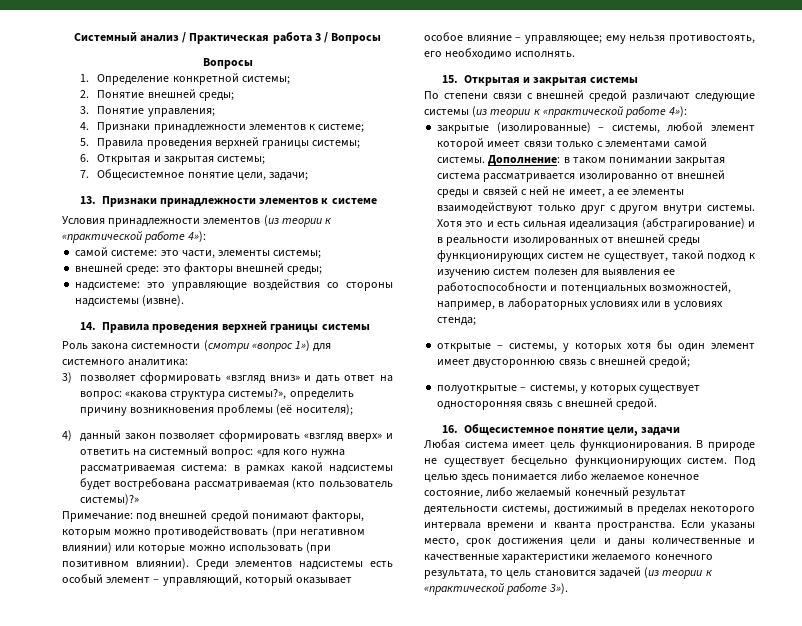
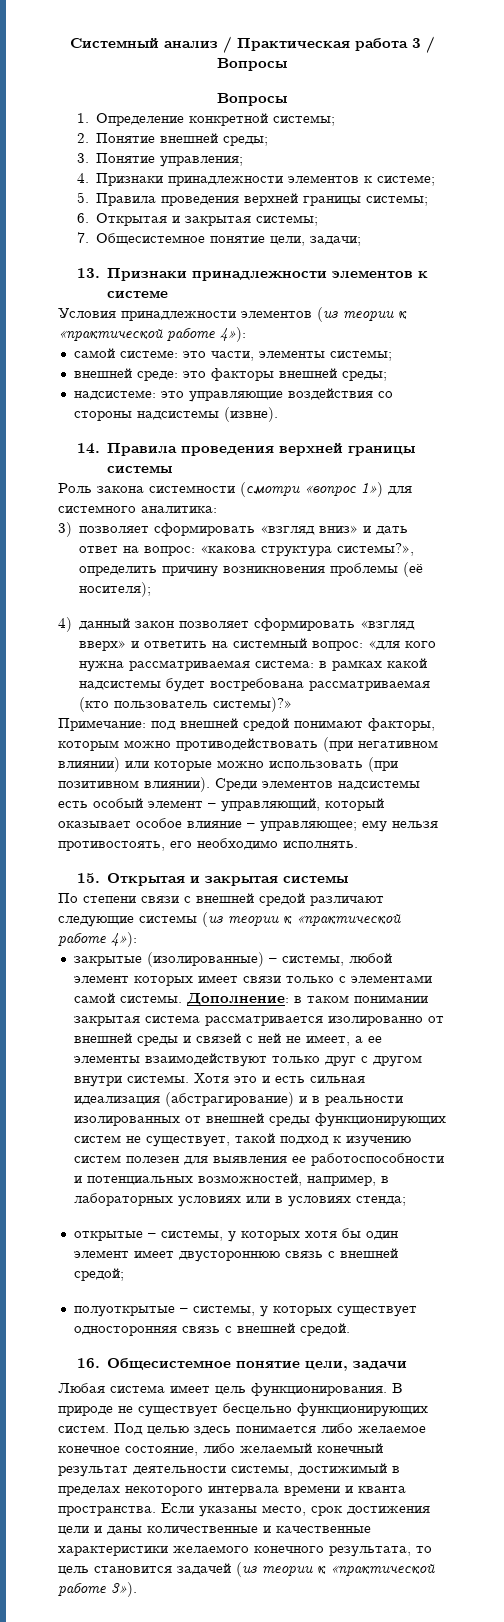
[437,138,485,150] которой -> [133,976,193,986] которых

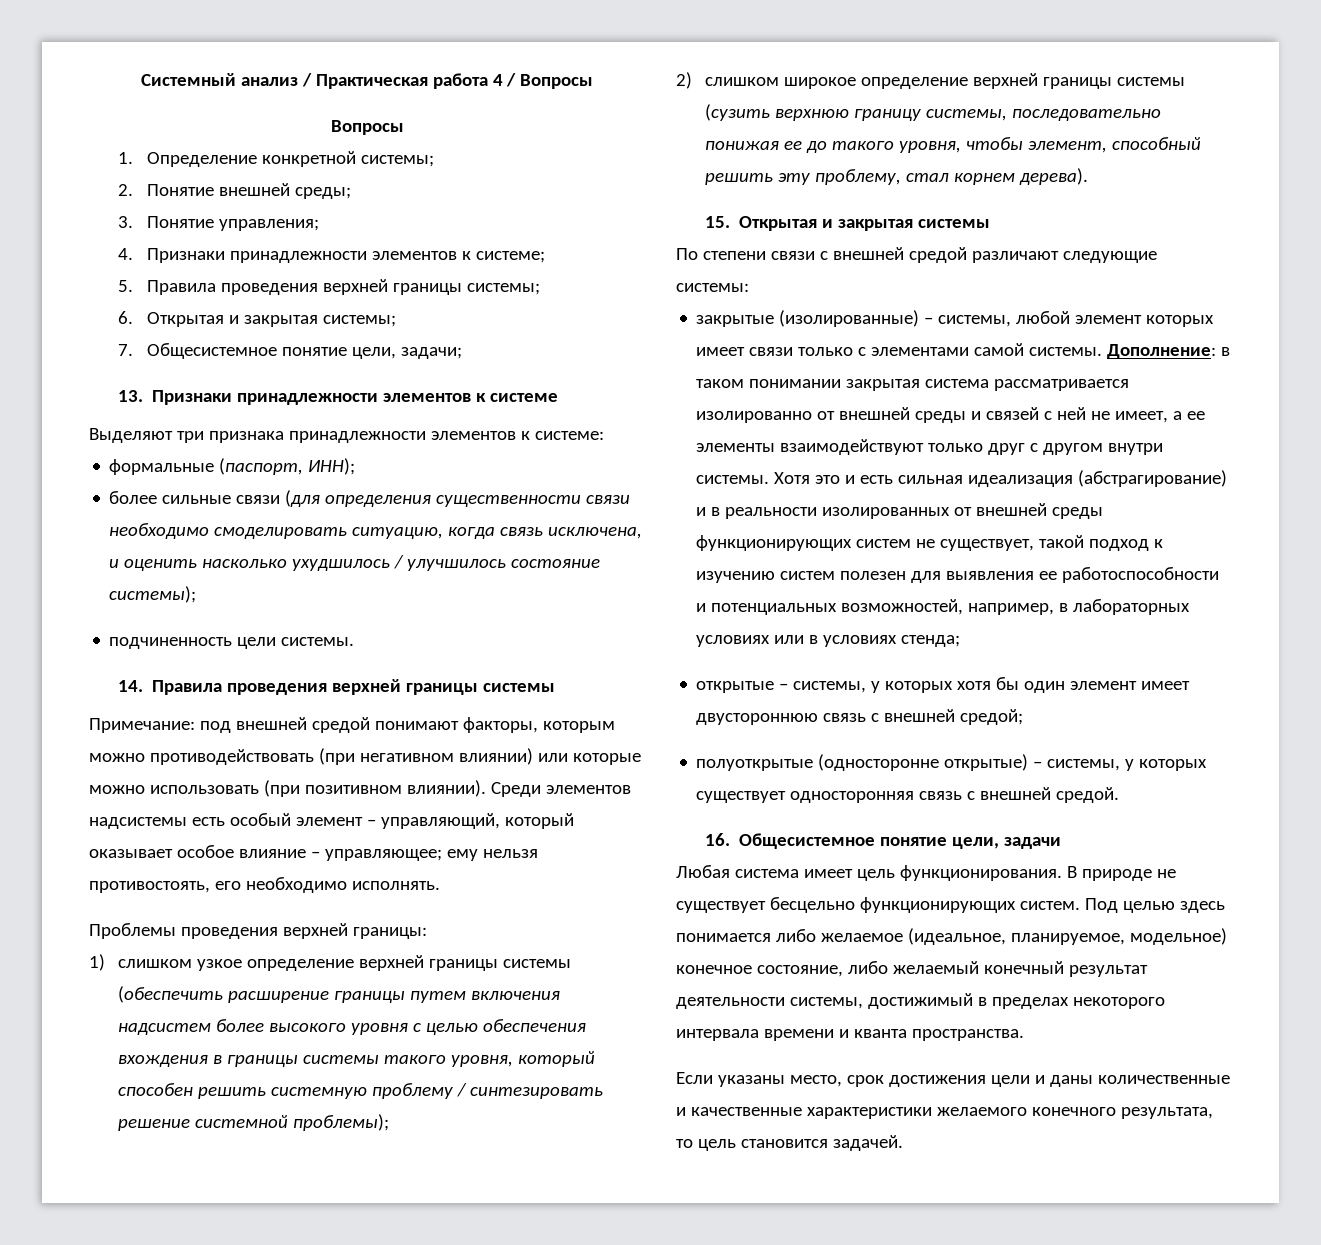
[411,38,421,48] 3 -> [492,74,503,86] 4
[58,307,407,322] [58,327,246,342] [73,348,392,361] [73,368,387,381] [73,388,393,402] [73,407,278,422] Условия принадлежности элементов (из теории к «практической работе 4»): // самой системе: это части, элементы системы; // внешней среде: это факторы внешней среды; // надсистеме: это управляющие воздействия со стороны надсистемы (извне). -> [89,428,604,443] [109,458,356,475] [109,490,631,507] [109,523,643,539] [109,555,601,571] [109,586,197,603] [109,637,355,649] Выделяют три признака принадлежности элементов к системе: // формальные (паспорт, ИНН); // более сильные связи (для определения существенности связи необходимо смоделировать ситуацию, когда связь исключена, и оценить насколько ухудшилось / улучшилось состояние системы); // подчиненность цели системы.
[58,482,412,497] [58,505,217,513] [58,522,409,537] [79,543,415,557] [79,562,424,577] [79,582,152,597] [58,617,416,632] [79,638,437,651] [79,658,428,672] [79,678,431,692] [79,697,293,712] // Роль закона системности (смотри «вопрос 1») для системного аналитика: // 3) позволяет сформировать «взгляд вниз» и дать ответ на вопрос: «какова структура системы?», определить причину возникновения проблемы (её носителя); // 4) данный закон позволяет сформировать «взгляд вверх» и ответить на системный вопрос: «для кого нужна рассматриваемая система: в рамках какой надсистемы будет востребована рассматриваемая (кто пользователь системы)?» -> (556, 687) none
(358, 844) none -> [89,923,427,939] [89,954,571,971] [117,986,560,1003] [117,1019,586,1035] [117,1051,595,1067] [117,1083,603,1099] [117,1114,389,1131] [676,72,1185,89] [704,104,1161,121] [704,137,1201,153] [704,168,1088,185] // Проблемы проведения верхней границы: // 1) слишком узкое определение верхней границы системы (обеспечить расширение границы путем включения надсистем более высокого уровня с целью обеспечения вхождения в границы системы такого уровня, который способен решить системную проблему / синтезировать решение системной проблемы); // 2) слишком широкое определение верхней границы системы (сузить верхнюю границу системы, последовательно понижая ее до такого уровня, чтобы элемент, способный решить эту проблему, стал корнем дерева).
[139,912,401,927] [58,932,137,947] системы (из теории к «практической работе 4»): -> [676,283,749,292] системы:
(175, 1311) none -> [818,754,1029,771] (односторонне открытые)
(426, 1429) none -> [907,928,1227,945] (идеальное, планируемое, модельное)
(156, 1511) none -> (1024, 1035) //
[177,1562,435,1577] [58,1582,137,1597] задачей (из теории к «практической работе 3»). -> [832,1135,903,1151] задачей.

